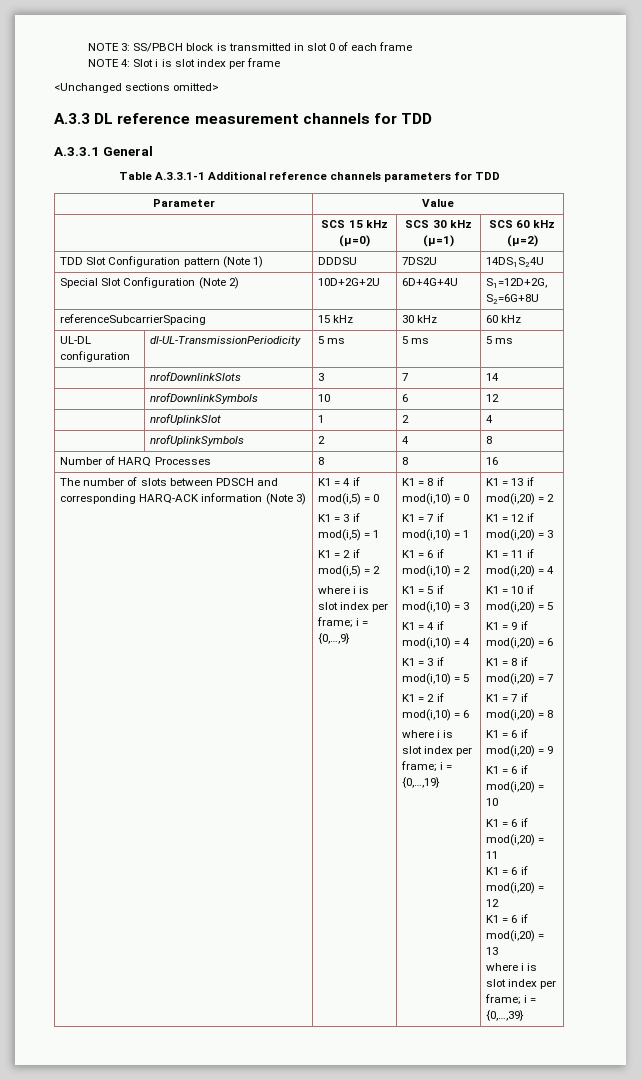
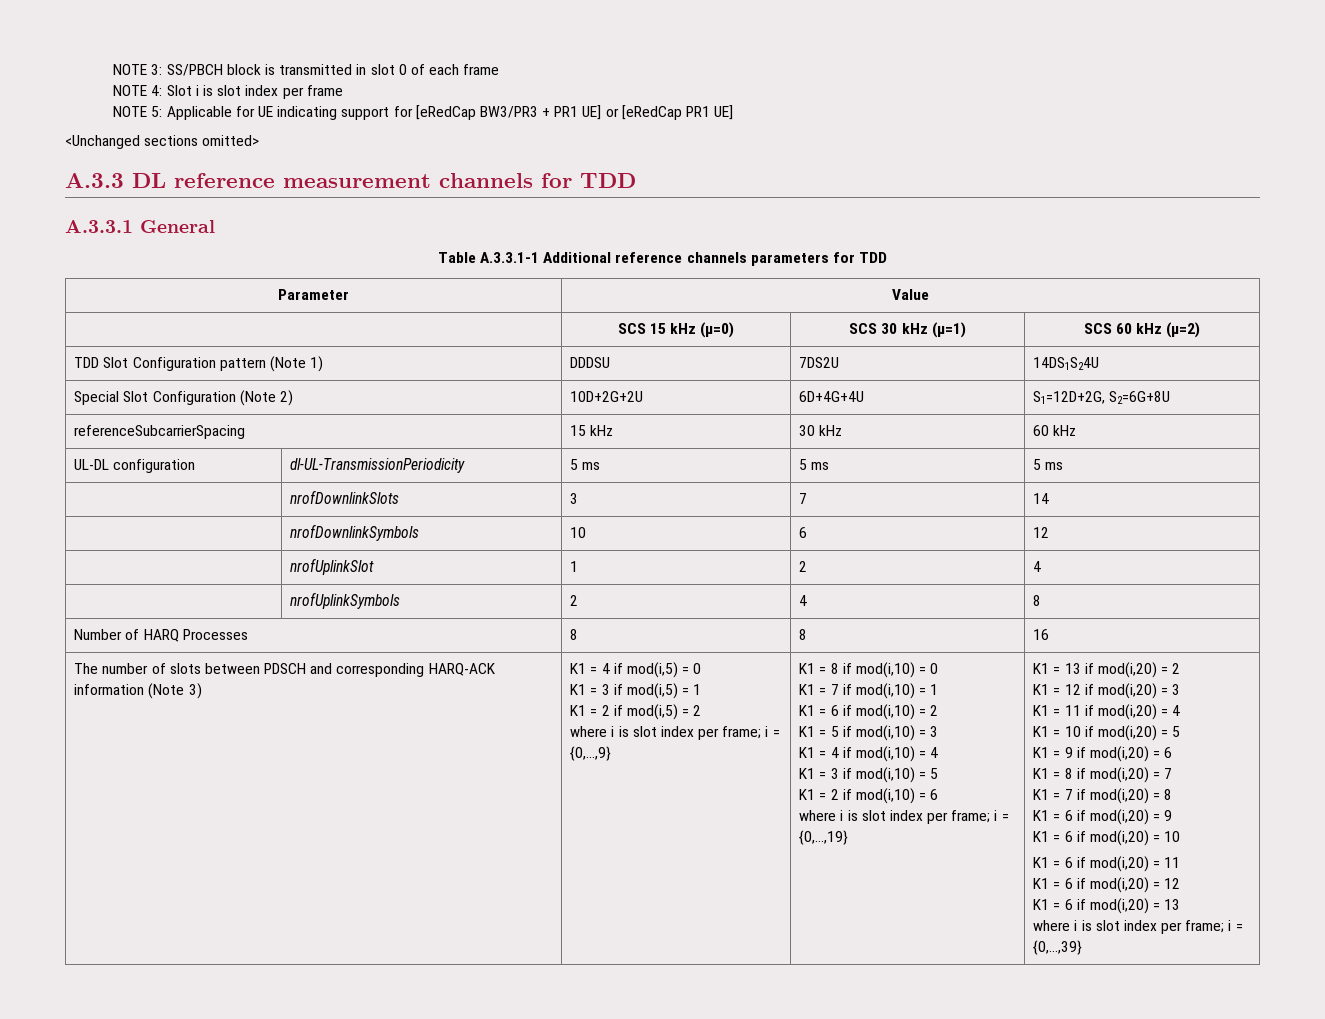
(280, 62) none -> [113,105,734,120] // NOTE 5: Applicable for UE indicating support for [eRedCap BW3/PR3 + PR1 UE] or [eRedCap PR1 UE]

